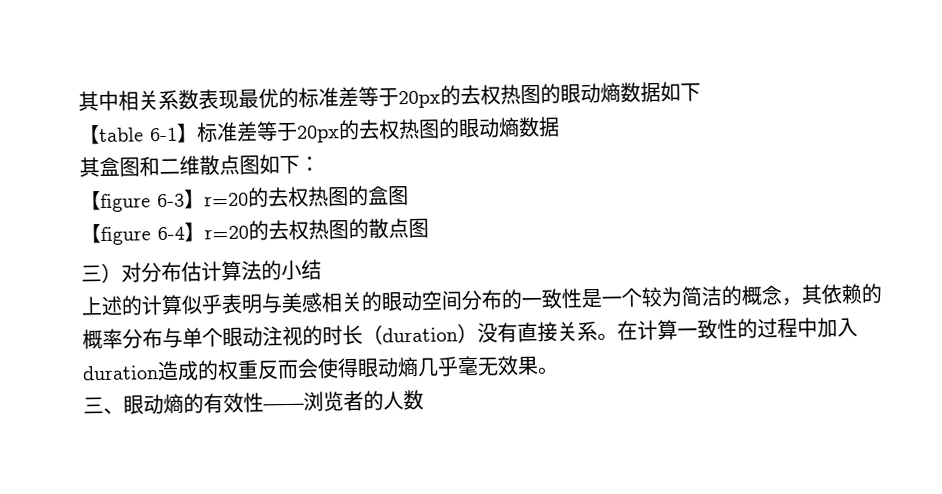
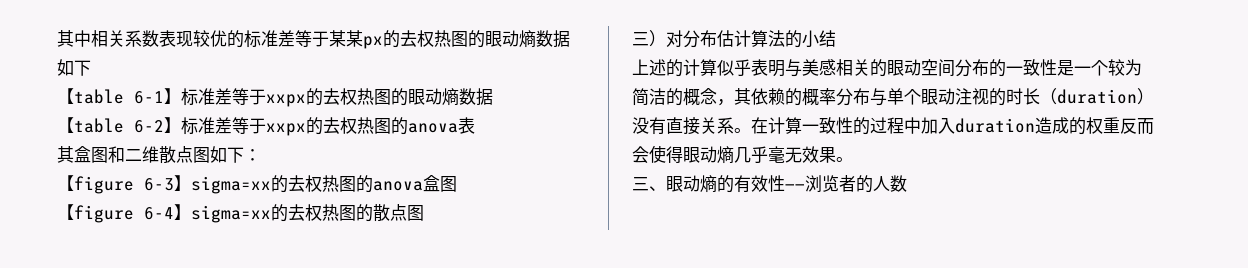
[238,89,259,109] 最 -> [193,30,210,47] 较
[398,90,441,109] 20px -> [329,30,383,49] 某某px
[297,116,560,143] 20px的去权热图的眼动熵数据 -> [266,88,493,107] [57,117,475,136] xxpx的去权热图的眼动熵数据 // 【table 6-2】标准差等于xxpx的去权热图的anova表
[204,185,369,208] r=20的去权热图的 -> [191,175,423,194] sigma=xx的去权热图的anova
[204,225,249,240] r=20 -> [191,205,271,223] sigma=xx

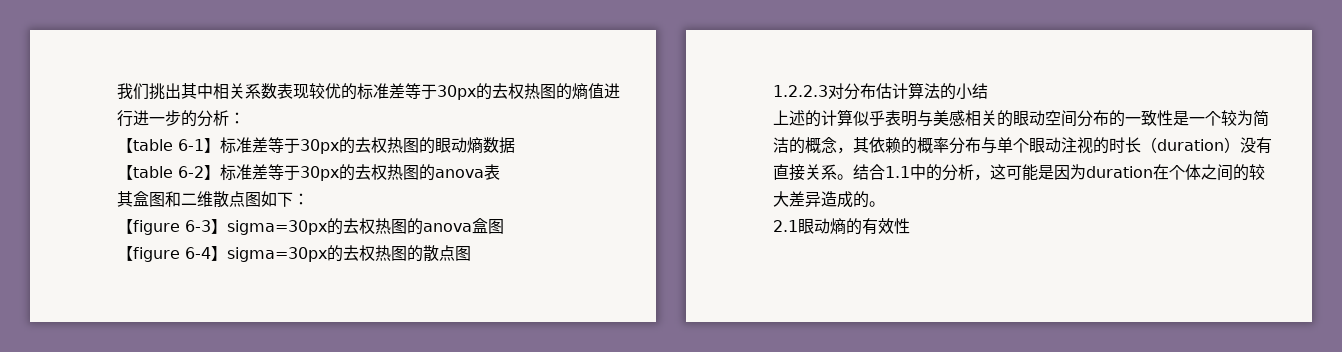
(57, 38) none -> [117,83,181,100] 我们挑出
[329,30,570,49] [57,59,91,76] 某某px的去权热图的眼动熵数据如下 -> [437,83,620,100] [117,110,245,127] 30px的去权热图的熵值进行进一步的分析：
[266,94,306,107] xxpx -> [300,139,339,154] 30px
[266,123,306,136] xxpx -> [300,166,339,181] 30px
[191,176,271,194] sigma=xx -> [227,220,327,235] sigma=30px
[191,205,271,223] sigma=xx -> [227,247,327,262] sigma=30px
[632,30,666,47] 三） -> [773,85,828,97] 1.2.2.3
[751,117,1154,135] [632,145,836,164] 在计算一致性的过程中加入duration造成的权重反而会使得眼动熵几乎毫无效果 -> [853,164,1265,181] [773,191,869,208] 结合1.1中的分析，这可能是因为duration在个体之间的较大差异造成的
[632,177,666,191] 三、 -> [773,220,798,232] 2.1
[785,175,907,193] ——浏览者的人数 -> (910, 226) none

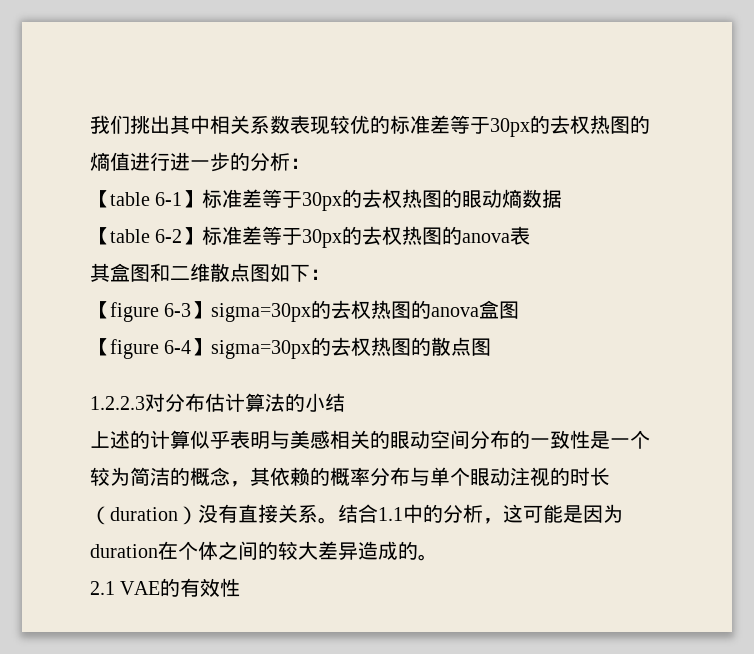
[798,218,846,235] 眼动熵 -> [120,581,161,595] VAE

